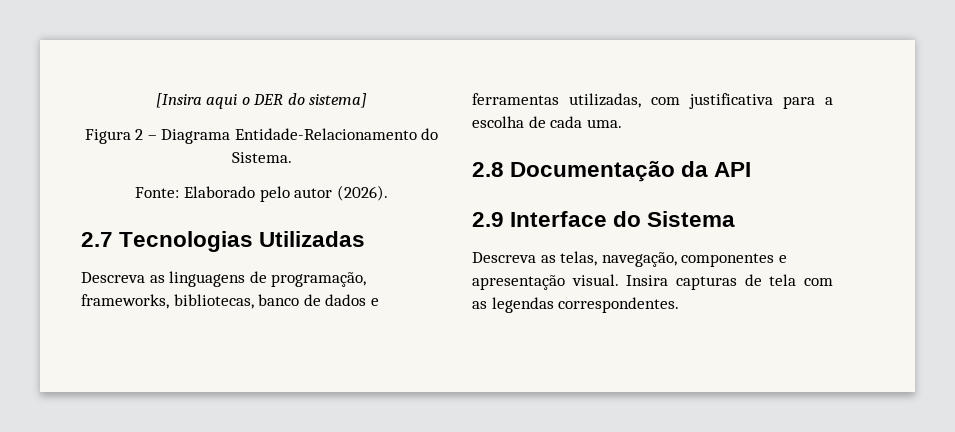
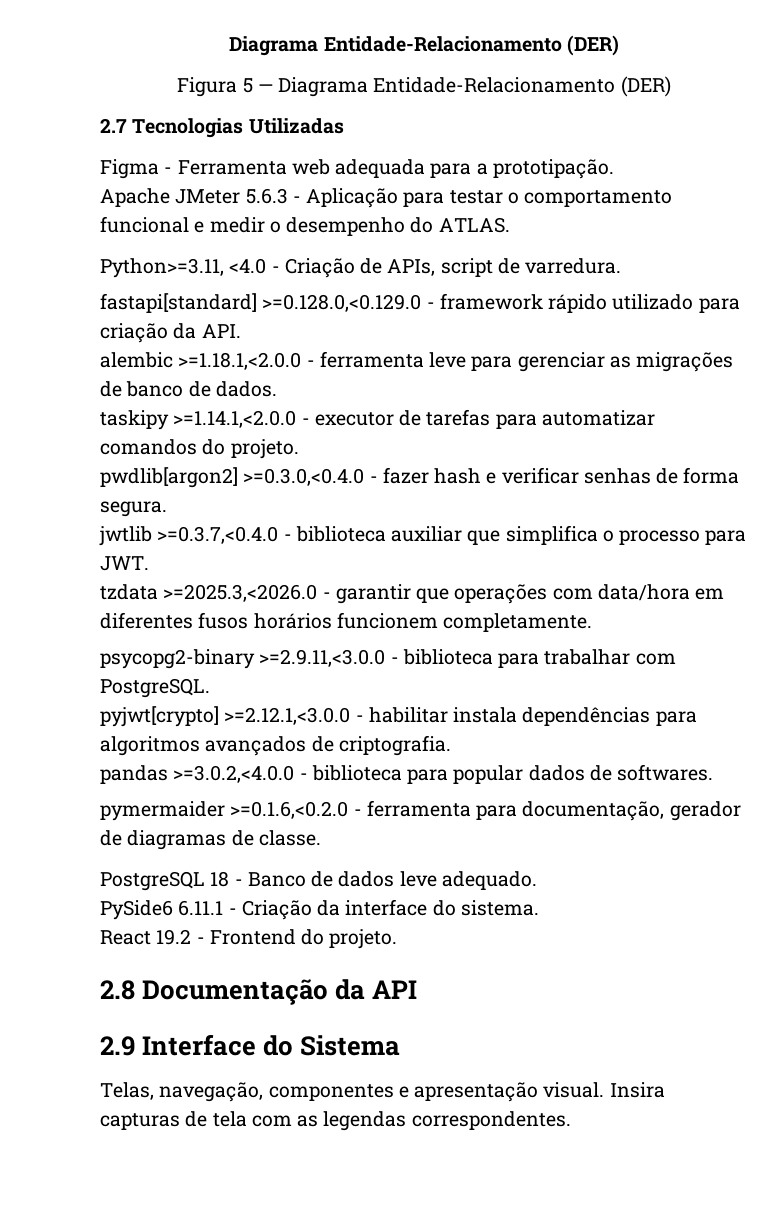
[155,93,368,109] [84,128,439,144] [231,152,292,163] [135,185,388,202] [81,231,366,252] [81,271,367,287] [81,294,379,309] [472,93,833,109] [472,116,622,128] [Insira aqui o DER do sistema] // Figura 2 – Diagrama Entidade-Relacionamento do Sistema. // Fonte: Elaborado pelo autor (2026). // 2.7 Tecnologias Utilizadas // Descreva as linguagens de programação, frameworks, bibliotecas, banco de dados e ferramentas utilizadas, com justificativa para a escolha de cada uma. -> [229,35,619,56] [177,76,671,97] [100,118,344,138] [100,159,614,179] [100,188,673,208] [100,216,510,236] [100,258,622,278] [100,293,740,313] [100,323,241,343] [100,351,734,372] [100,381,277,397] [100,409,655,430] [100,439,299,459] [100,467,740,488] [100,501,167,517] [99,525,747,546] [100,556,149,571] [100,584,725,604] [100,612,593,632] [100,649,676,669] [100,678,210,698] [100,706,697,727] [100,735,451,756] [100,764,714,784] [100,800,741,821] [100,830,321,850] [100,871,537,891] [100,899,539,920] [100,929,398,949] Diagrama Entidade-Relacionamento (DER) // Figura 5 — Diagrama Entidade-Relacionamento (DER) // 2.7 Tecnologias Utilizadas // Figma - Ferramenta web adequada para a prototipação. // Apache JMeter 5.6.3 - Aplicação para testar o comportamento funcional e medir o desempenho do ATLAS. // Python>=3.11, <4.0 - Criação de APIs, script de varredura. // fastapi[standard] >=0.128.0,<0.129.0 - framework rápido utilizado para criação da API. // alembic >=1.18.1,<2.0.0 - ferramenta leve para gerenciar as migrações de banco de dados. // taskipy >=1.14.1,<2.0.0 - executor de tarefas para automatizar comandos do projeto. // pwdlib[argon2] >=0.3.0,<0.4.0 - fazer hash e verificar senhas de forma segura. // jwtlib >=0.3.7,<0.4.0 - biblioteca auxiliar que simplifica o processo para JWT. // tzdata >=2025.3,<2026.0 - garantir que operações com data/hora em diferentes fusos horários funcionem completamente. // psycopg2-binary >=2.9.11,<3.0.0 - biblioteca para trabalhar com PostgreSQL. // pyjwt[crypto] >=2.12.1,<3.0.0 - habilitar instala dependências para algoritmos avançados de criptografia. // pandas >=3.0.2,<4.0.0 - biblioteca para popular dados de softwares. // pymermaider >=0.1.6,<0.2.0 - ferramenta para documentação, gerador de diagramas de classe. // PostgreSQL 18 - Banco de dados leve adequado. // PySide6 6.11.1 - Criação da interface do sistema. // React 19.2 - Frontend do projeto.
[472,251,598,266] Descreva as telas, -> [100,1082,154,1100] Telas,

